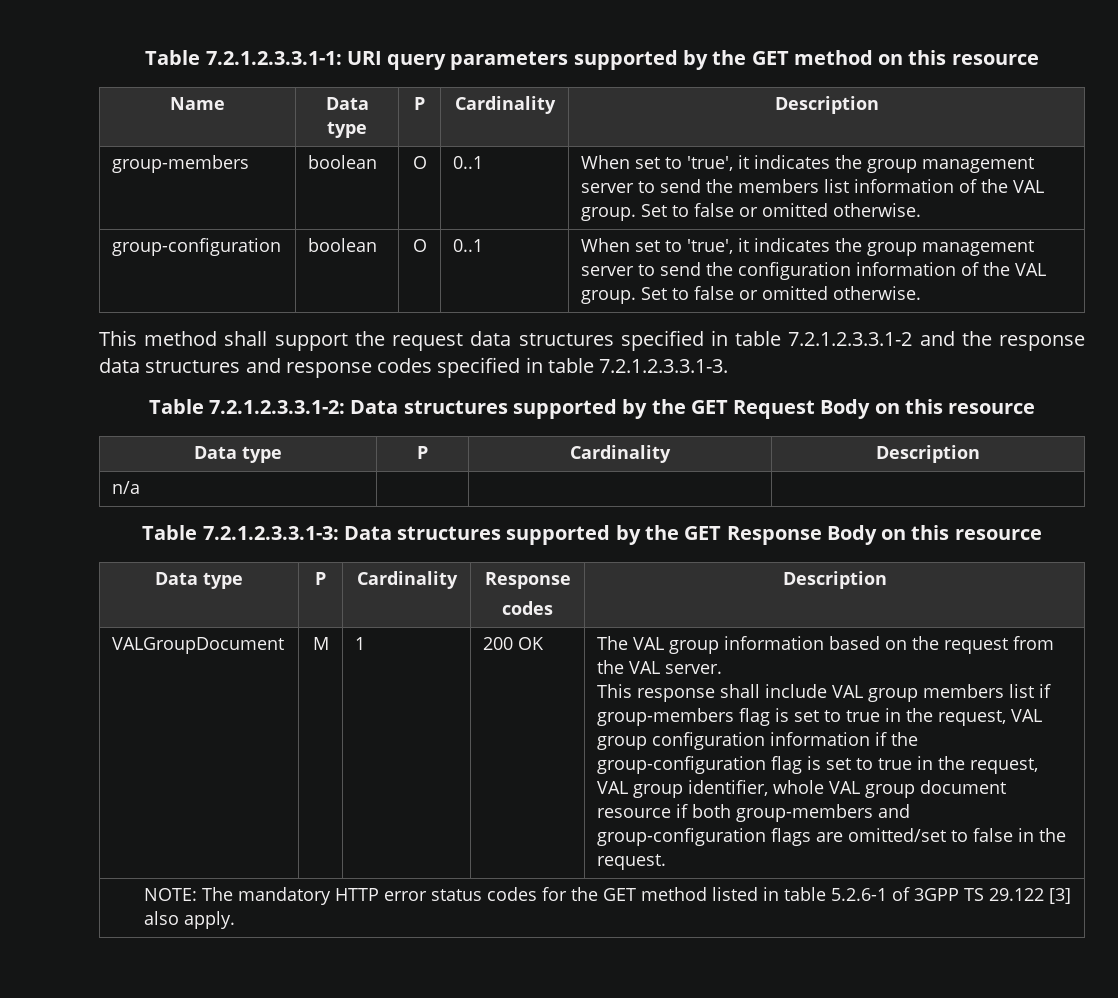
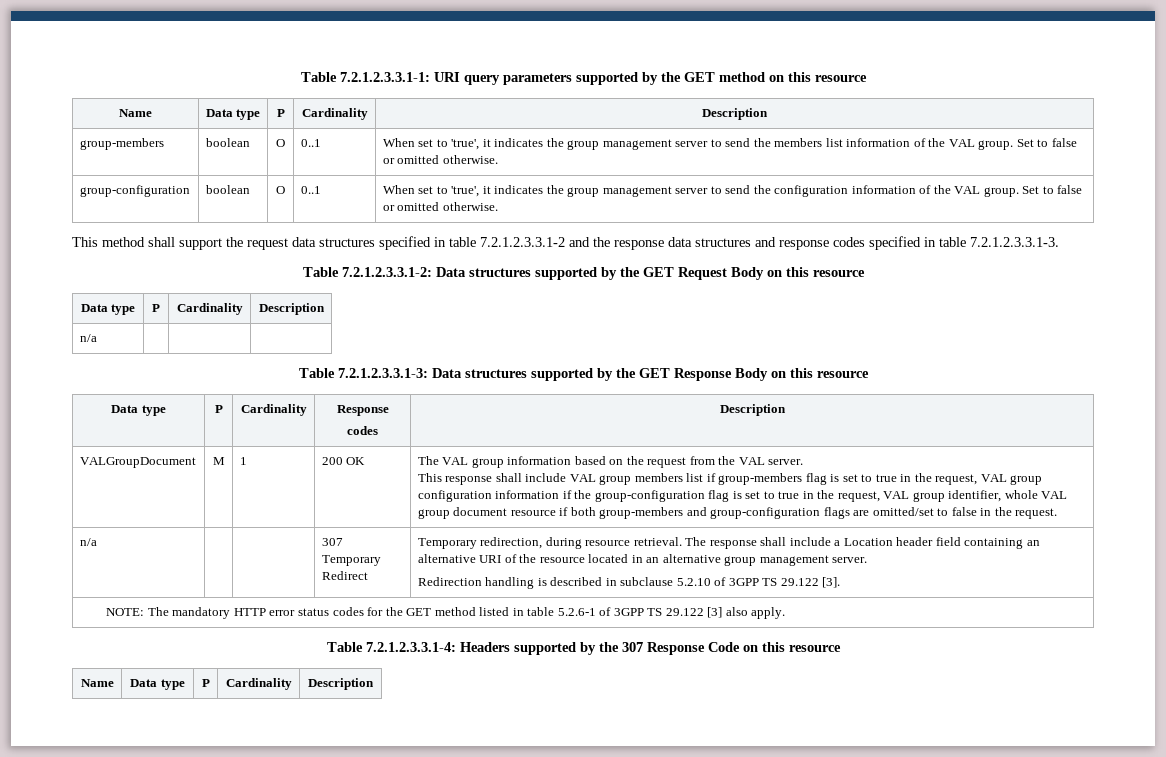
(667, 862) none -> [79,538,97,546] [321,538,343,546] [321,555,381,566] [321,571,368,580] [417,537,1040,549] [417,554,868,566] [417,577,841,589] // n/a | | | 307 Temporary Redirect | Temporary redirection, during resource retrieval. The response shall include a Location header field containing an alternative URI of the resource located in an alternative group management server. // Redirection handling is described in subclause 5.2.10 of 3GPP TS 29.122 [3].
(235, 920) none -> [326,642,841,655] [80,679,114,687] [130,679,185,690] [201,679,210,687] [225,678,292,690] [308,678,374,690] // Table 7.2.1.2.3.3.1-4: Headers supported by the 307 Response Code on this resource // Name | Data type | P | Cardinality | Description

